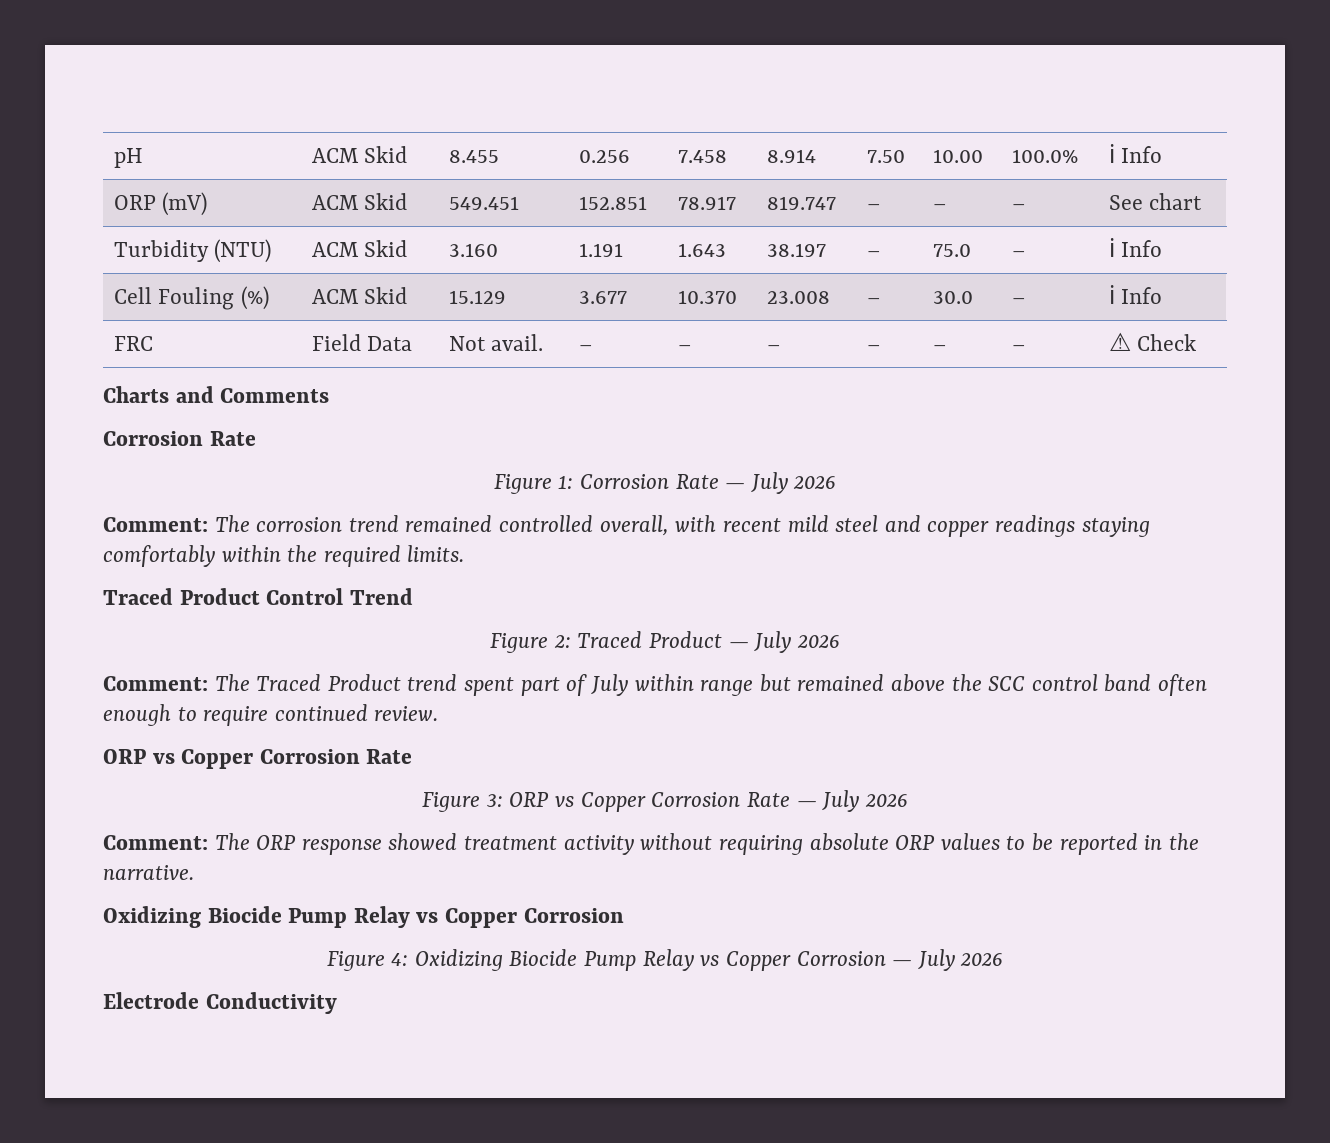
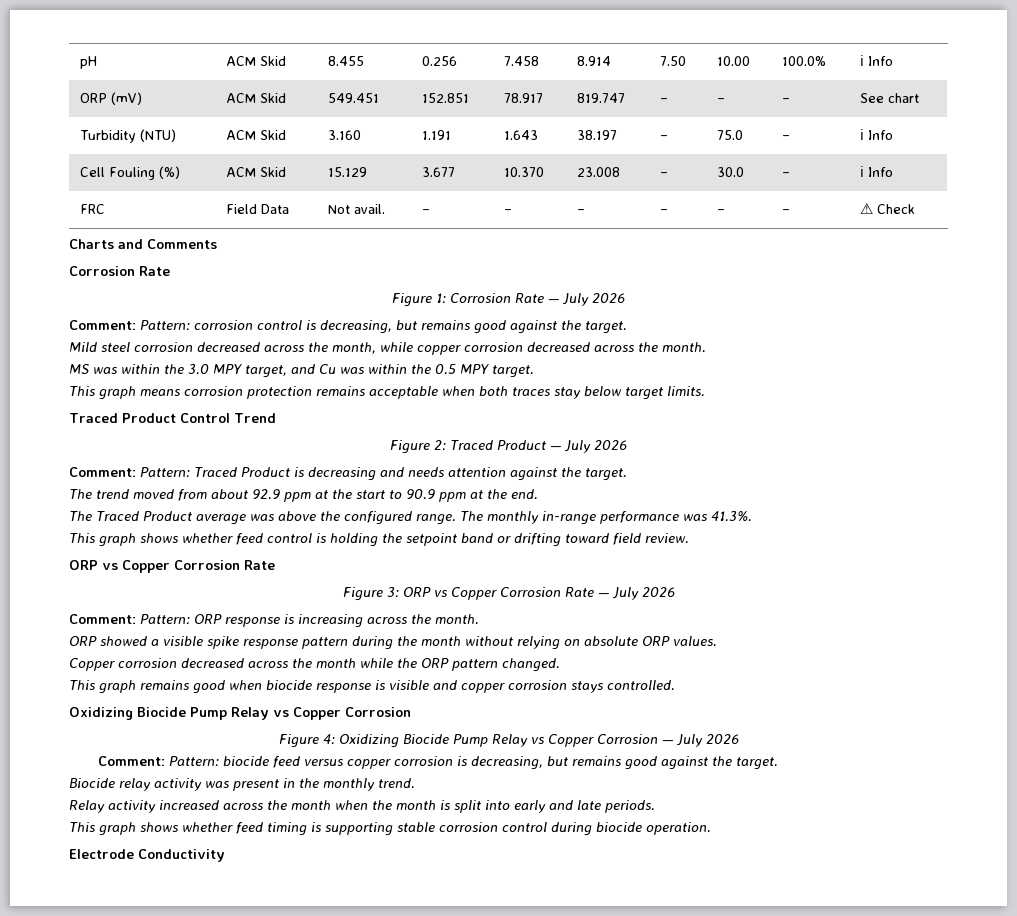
[214,515,1150,537] [103,545,401,567] The corrosion trend remained controlled overall, with recent mild steel and copper readings staying comfortably within the required -> [140,320,627,334] [69,342,706,355] [69,364,534,378] [69,386,663,400] Pattern: corrosion control is decreasing, but remains good against the target. // Mild steel corrosion decreased across the month, while copper corrosion decreased across the month. // MS was within the 3.0 MPY target, and Cu was within the 0.5 MPY target. // This graph means corrosion protection remains acceptable when both traces stay below target
[214,674,1208,696] [103,704,368,726] The Traced Product trend spent part of July within range but remained above the SCC control band often enough to require continued -> [140,467,627,481] [69,489,538,502] [69,511,752,525] [69,533,641,547] Pattern: Traced Product is decreasing and needs attention against the target. // The trend moved from about 92.9 ppm at the start to 90.9 ppm at the end. // The Traced Product average was above the configured range. The monthly in-range performance was 41.3%. // This graph shows whether feed control is holding the setpoint band or drifting toward field
[214,833,250,850] The -> [140,614,190,625] Pattern:
[388,833,1199,855] [103,865,194,880] showed treatment activity without requiring absolute ORP values to be reported in the narrative. -> [284,614,479,628] [69,636,717,650] [69,658,560,672] [69,680,675,694] is increasing across the month. // ORP showed a visible spike response pattern during the month without relying on absolute ORP values. // Copper corrosion decreased across the month while the ORP pattern changed. // This graph remains good when biocide response is visible and copper corrosion stays controlled.
(1004, 959) none -> [97,756,778,770] [69,778,415,791] [69,800,655,813] [69,822,711,836] // Comment: Pattern: biocide feed versus copper corrosion is decreasing, but remains good against the target. // Biocide relay activity was present in the monthly trend. // Relay activity increased across the month when the month is split into early and late periods. // This graph shows whether feed timing is supporting stable corrosion control during biocide operation.

